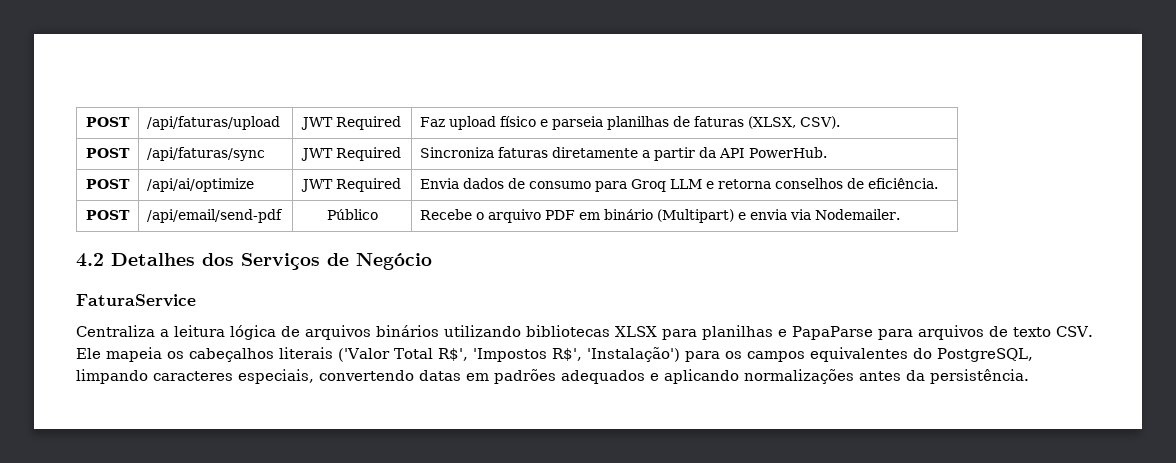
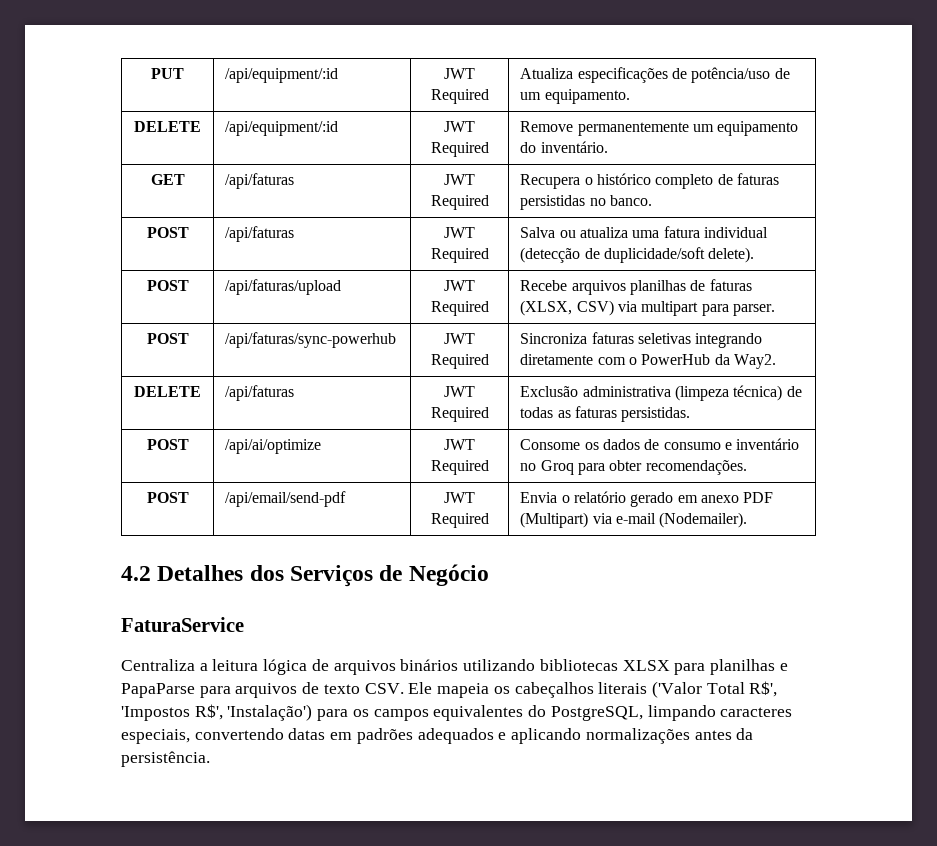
[86,117,130,127] [147,116,281,130] [301,116,401,130] [420,116,841,130] [86,148,130,158] [147,147,266,161] POST | /api/faturas/upload | JWT Required | Faz upload físico e parseia planilhas de faturas (XLSX, CSV). // POST | /api/faturas/sync -> [151,68,184,79] [225,68,339,83] [444,68,475,79] [430,89,489,104] [520,67,790,83] [520,89,630,104] [134,121,201,132] [225,121,339,136] [444,121,475,132] [430,142,489,157] [520,121,799,136] [520,141,608,153] [150,174,185,185] [225,173,295,189] [444,174,475,185] [430,195,489,210] [520,173,779,189] [520,195,652,210] [146,227,189,238] [225,226,295,242] [444,227,475,238] [430,248,489,263] [520,226,768,238] [520,247,755,263] [146,280,189,291] [225,279,342,295] [444,280,475,291] [430,301,489,316] [520,279,752,295] [520,300,775,316] [146,333,189,344] [225,332,397,348] PUT | /api/equipment/:id | JWT Required | Atualiza especificações de potência/uso de um equipamento. // DELETE | /api/equipment/:id | JWT Required | Remove permanentemente um equipamento do inventário. // GET | /api/faturas | JWT Required | Recupera o histórico completo de faturas persistidas no banco. // POST | /api/faturas | JWT Required | Salva ou atualiza uma fatura individual (detecção de duplicidade/soft delete). // POST | /api/faturas/upload | JWT Required | Recebe arquivos planilhas de faturas (XLSX, CSV) via multipart para parser. // POST | /api/faturas/sync-powerhub
[552,147,828,161] diretamente a partir da API PowerHub. -> [637,333,763,348] [520,354,776,369] [134,386,201,397] [225,385,295,401] [444,386,475,397] [430,407,489,422] [520,385,802,401] [520,406,691,422] seletivas integrando diretamente com o PowerHub da Way2. // DELETE | /api/faturas | JWT Required | Exclusão administrativa (limpeza técnica) de todas as faturas persistidas.
[420,178,460,189] Envia -> [520,439,599,450] Consome os
[595,178,939,192] [86,210,130,220] [147,209,284,223] [326,209,378,220] [420,209,901,223] para Groq LLM e retorna conselhos de eficiência. // POST | /api/email/send-pdf | Público | Recebe o arquivo PDF em binário (Multipart) e envia via Nodemailer. -> [724,438,800,450] [520,460,747,475] [146,492,189,503] [225,491,347,507] [444,492,475,503] [430,513,489,528] [520,491,774,507] [520,512,748,528] e inventário no Groq para obter recomendações. // POST | /api/email/send-pdf | JWT Required | Envia o relatório gerado em anexo PDF (Multipart) via e-mail (Nodemailer).

